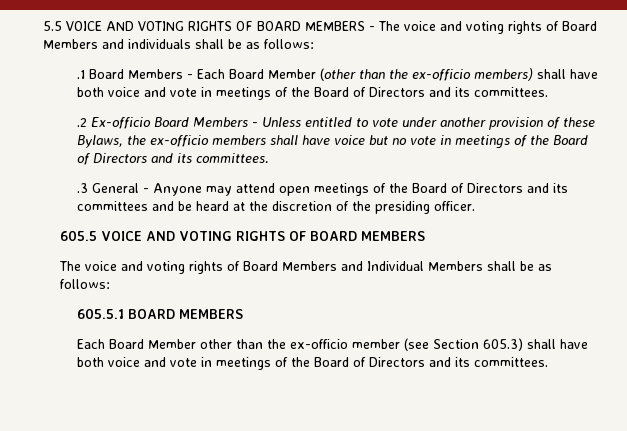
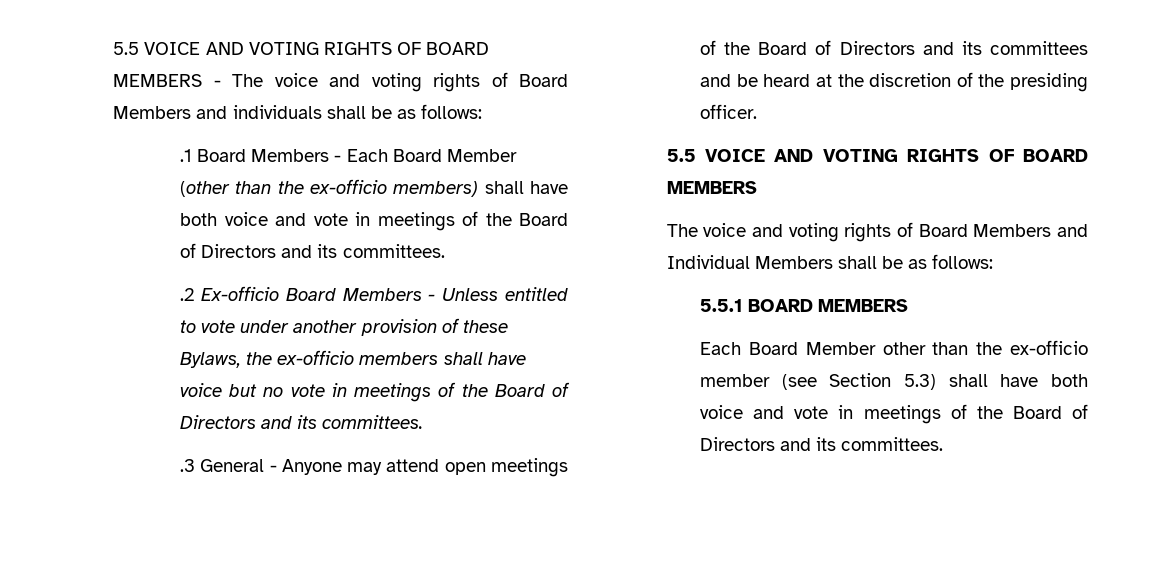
[60,230,98,241] 605.5 -> [666,149,696,162] 5.5
[77,308,125,319] 605.5.1 -> [700,299,744,312] 5.5.1
[483,338,524,351] 605.3) -> [904,374,937,390] 5.3)

